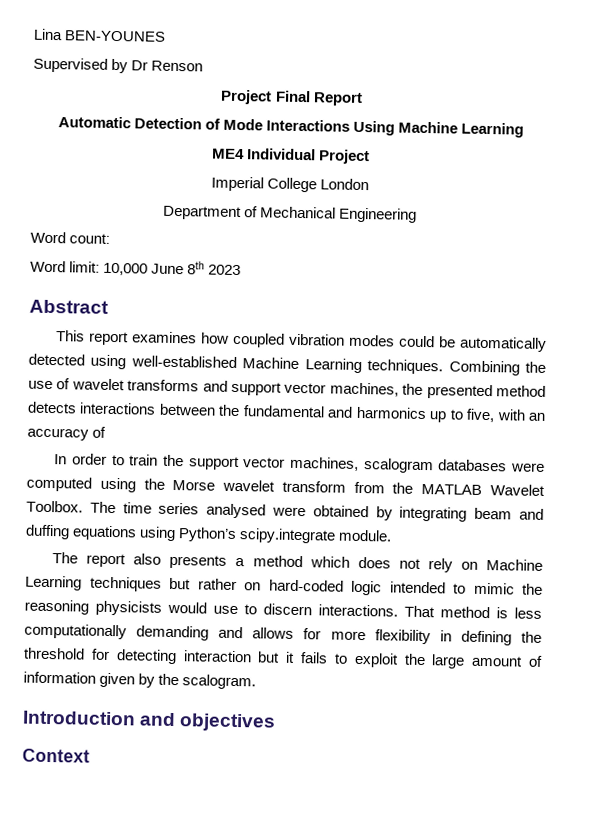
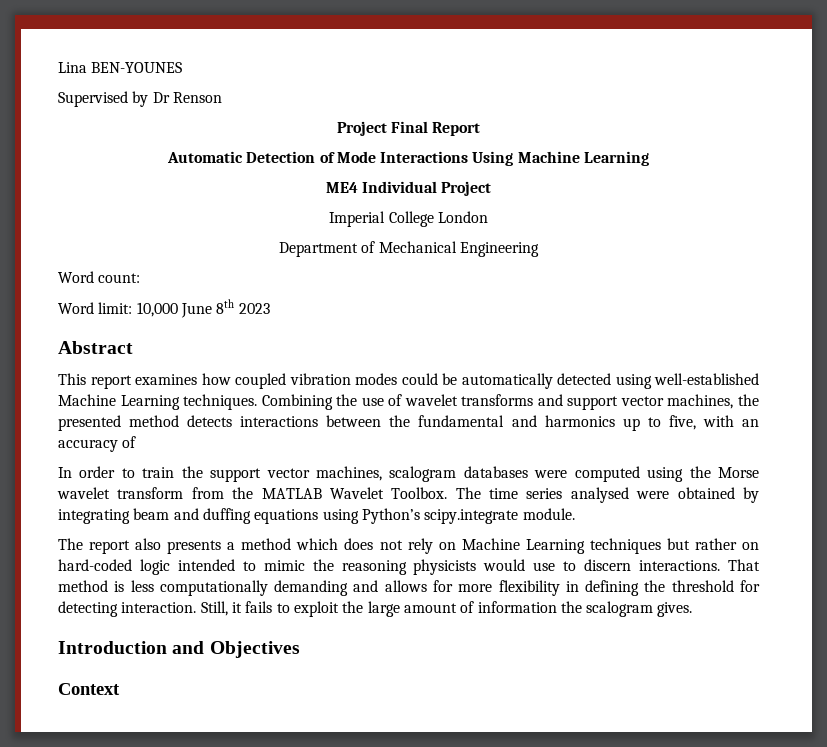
[182,650,281,663] interaction but -> [121,601,228,616] interaction. Still,
[99,672,257,690] given by the scalogram. -> [560,601,693,617] the scalogram gives.
[179,713,277,732] objectives -> [209,641,300,658] Objectives

